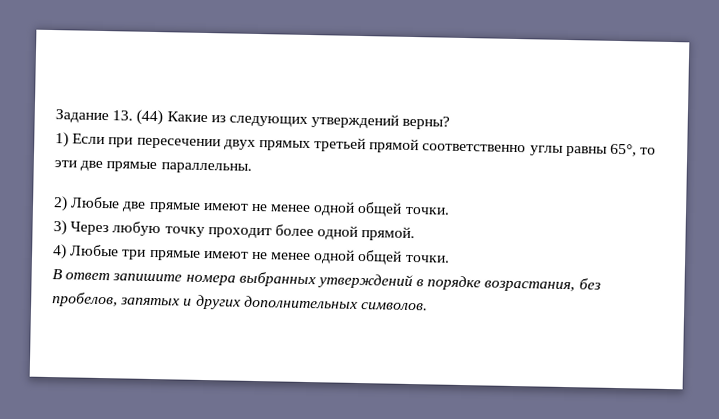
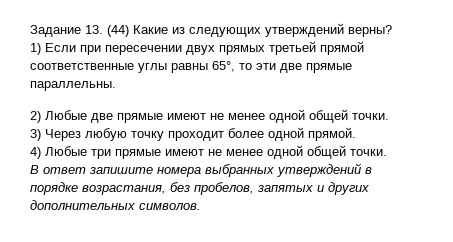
[422,143,527,153] соответственно -> [30,63,134,70] соответственные

